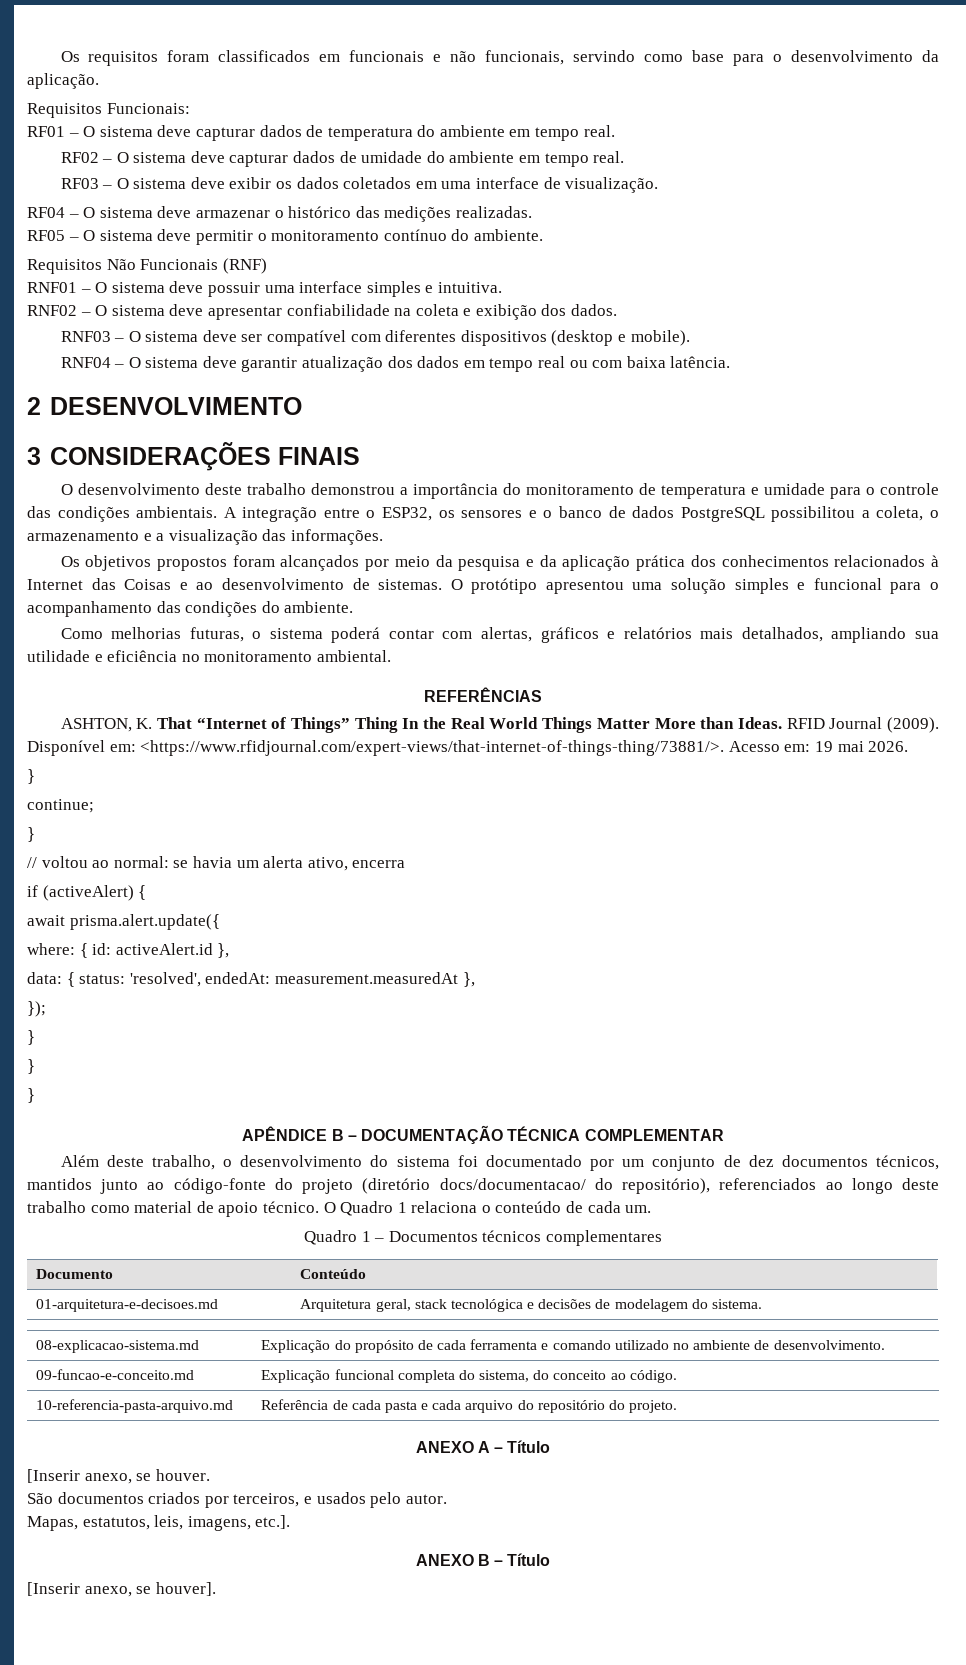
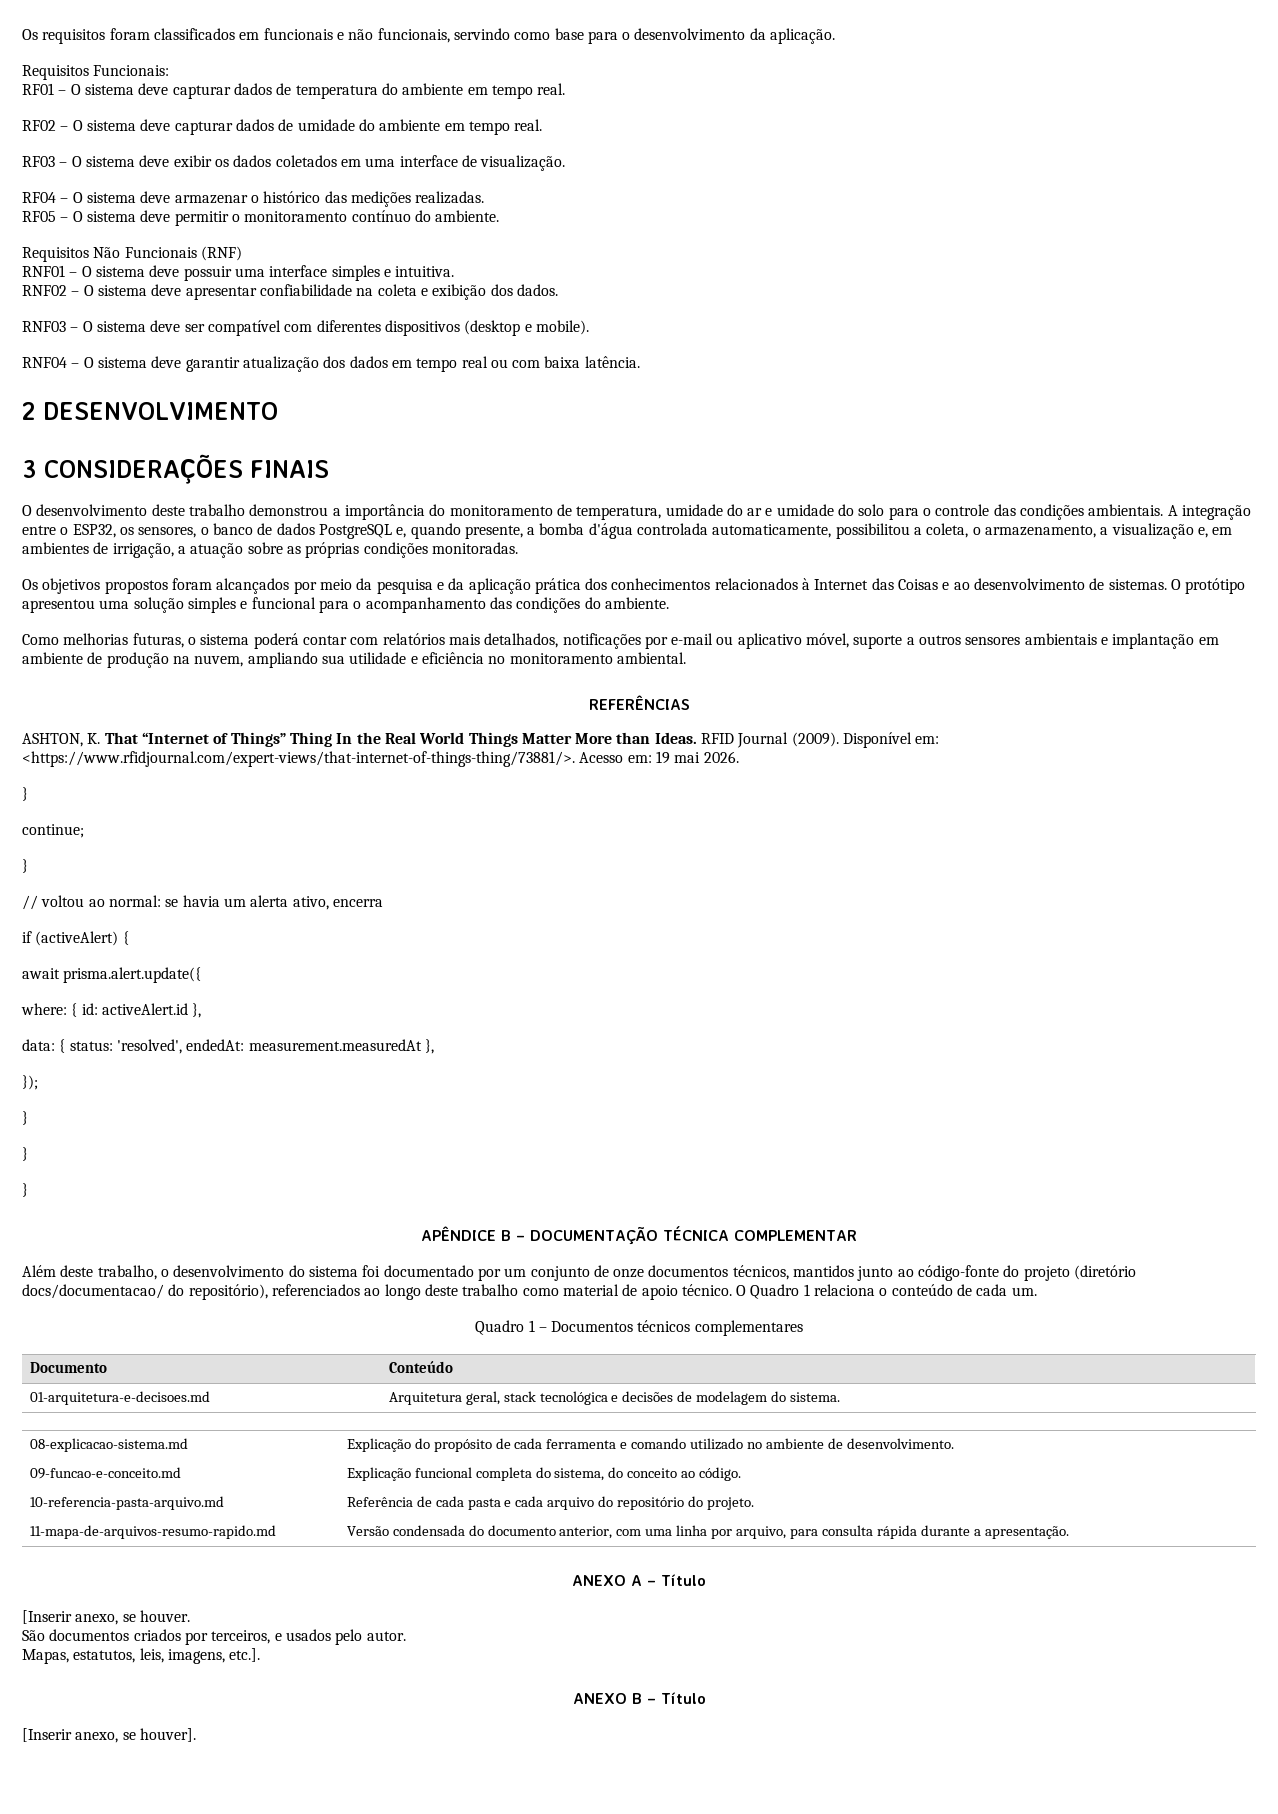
[660,483,825,499] temperatura e umidade -> [576,504,885,520] temperatura, umidade do ar e umidade do solo
[461,510,537,518] sensores e -> [138,527,197,538] sensores,
[771,506,939,522] [27,529,383,545] possibilitou a coleta, o armazenamento e a visualização das informações. -> [396,523,1233,539] [22,542,518,558] e, quando presente, a bomba d'água controlada automaticamente, possibilitou a coleta, o armazenamento, a visualização e, em ambientes de irrigação, a atuação sobre as próprias condições monitoradas.
[481,627,823,643] alertas, gráficos e relatórios mais detalhados, -> [382,633,1219,649] [22,652,244,668] relatórios mais detalhados, notificações por e-mail ou aplicativo móvel, suporte a outros sensores ambientais e implantação em ambiente de produção na nuvem,
[748,1155,774,1167] dez -> [613,1269,645,1278] onze
(678, 1406) none -> [29,1525,276,1539] [346,1525,1069,1539] // 11-mapa-de-arquivos-resumo-rapido.md | Versão condensada do documento anterior, com uma linha por arquivo, para consulta rápida durante a apresentação.

